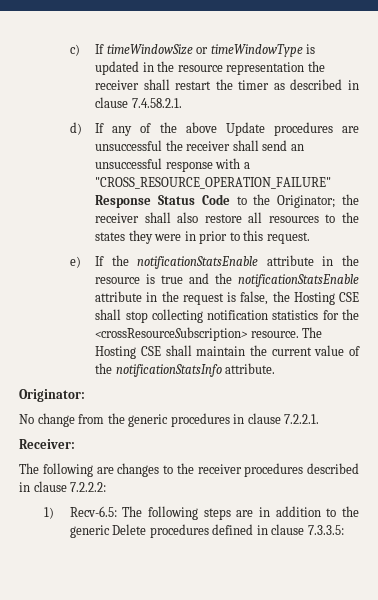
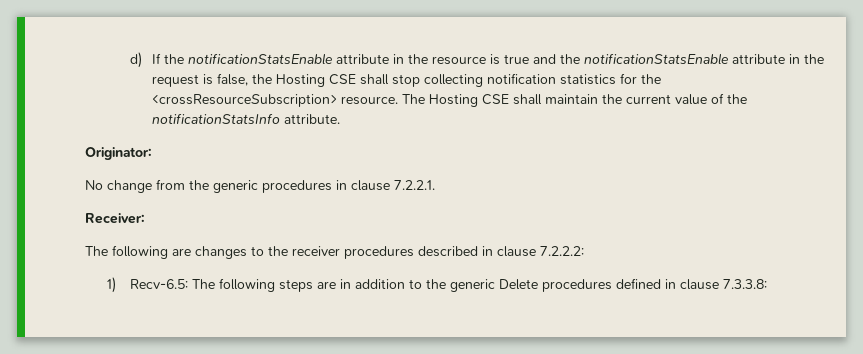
[69,44,316,57] [95,61,325,75] [95,79,359,90] [95,97,182,108] [69,122,359,136] [95,140,304,151] [95,158,250,172] [95,177,332,189] [95,194,359,208] [95,212,359,223] [95,230,310,244] [69,256,81,268] c) If timeWindowSize or timeWindowType is updated in the resource representation the receiver shall restart the timer as described in clause 7.4.58.2.1. // d) If any of the above Update procedures are unsuccessful the receiver shall send an unsuccessful response with a "CROSS_RESOURCE_OPERATION_FAILURE" Response Status Code to the Originator; the receiver shall also restore all resources to the states they were in prior to this request. // e) -> [129,52,142,68] d)
[307,525,344,535] 7.3.3.5: -> [722,279,767,289] 7.3.3.8:

